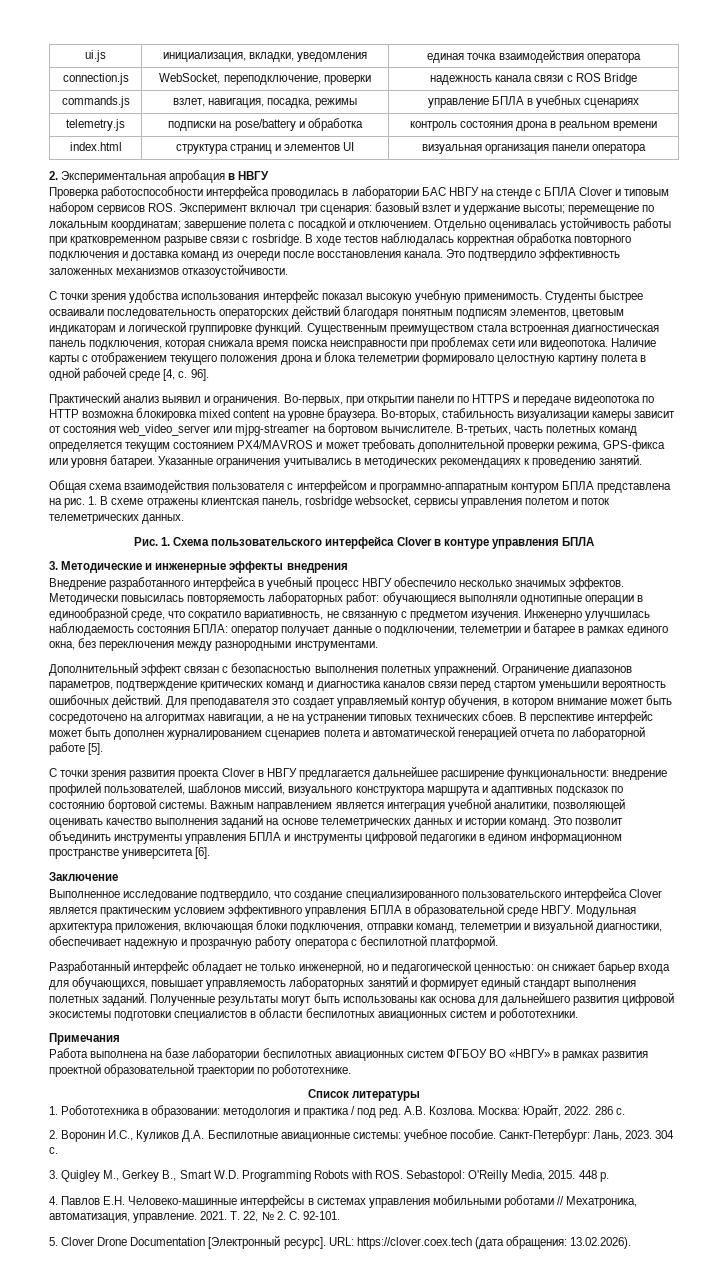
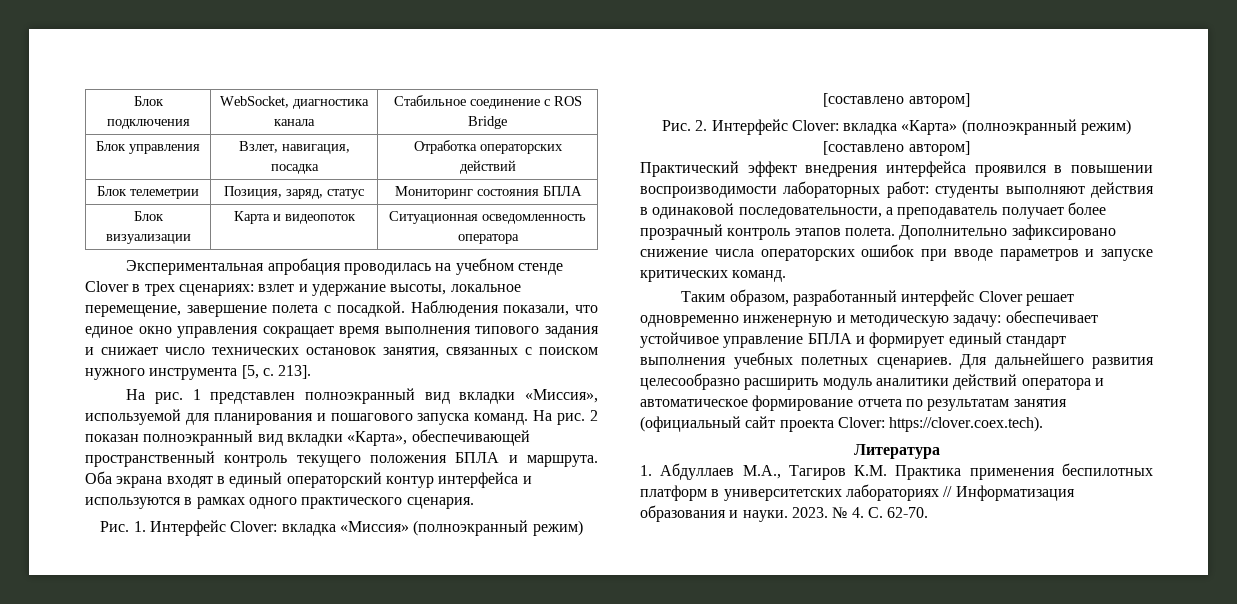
[85,50,106,62] [162,52,368,62] [427,49,641,63] [62,73,129,85] [159,73,371,85] [430,73,637,85] [61,96,130,108] [172,98,358,108] [427,95,640,108] [66,119,125,131] [168,118,363,131] [409,121,658,131] [69,142,122,151] [175,142,355,154] [421,144,647,154] [49,171,58,180] ui.js | инициализация, вкладки, уведомления | единая точка взаимодействия оператора // connection.js | WebSocket, переподключение, проверки | надежность канала связи с ROS Bridge // commands.js | взлет, навигация, посадка, режимы | управление БПЛА в учебных сценариях // telemetry.js | подписки на pose/battery и обработка | контроль состояния дрона в реальном времени // index.html | структура страниц и элементов UI | визуальная организация панели оператора // 2. -> [133,96,164,106] [106,119,190,129] [220,96,369,109] [274,119,315,126] [393,95,582,109] [468,116,507,129] [96,141,200,154] [238,141,350,154] [270,164,319,174] [413,140,563,154] [459,160,516,174] [97,186,199,199] [224,186,364,199] [394,186,582,199] [133,211,164,221] [105,234,191,244] [233,211,356,224] [389,211,586,224] [457,234,519,244] Блок подключения | WebSocket, диагностика канала | Стабильное соединение с ROS Bridge // Блок управления | Взлет, навигация, посадка | Отработка операторских действий // Блок телеметрии | Позиция, заряд, статус | Мониторинг состояния БПЛА // Блок визуализации | Карта и видеопоток | Ситуационная осведомленность оператора //
[228,171,270,180] [49,185,670,199] [49,201,655,215] [49,217,672,231] [49,233,632,246] [49,249,621,261] [49,264,289,278] [49,289,644,303] [49,305,624,319] [49,321,659,335] [49,337,657,350] [49,352,647,365] [49,367,209,381] [49,392,655,406] [49,408,676,421] [49,423,638,436] [49,438,666,452] [49,454,643,468] [49,479,672,493] [49,496,611,508] [49,514,185,524] [134,536,594,549] [49,561,348,573] [49,576,625,590] [49,592,643,605] [49,607,651,621] [49,623,669,636] [49,638,378,651] [49,662,632,676] [49,681,667,691] [49,694,673,708] [49,710,654,724] [49,726,646,740] [49,742,104,755] [49,766,668,780] [49,782,624,796] [49,798,625,812] [49,814,624,828] [49,830,623,844] [49,847,211,859] [49,872,118,881] [49,887,662,901] [49,903,637,917] [49,919,663,933] [49,935,498,949] [49,960,671,974] [49,976,637,990] [49,992,675,1006] [49,1008,578,1021] [49,1033,120,1045] [49,1048,649,1061] [49,1063,352,1077] [307,1089,421,1101] [49,1104,625,1118] [49,1129,675,1142] [49,1147,58,1154] [49,1170,609,1182] [49,1194,638,1208] [49,1211,340,1223] [49,1235,632,1249] в НВГУ // Проверка работоспособности интерфейса проводилась в лаборатории БАС НВГУ на стенде с БПЛА Clover и типовым набором сервисов ROS. Эксперимент включал три сценария: базовый взлет и удержание высоты; перемещение по локальным координатам; завершение полета с посадкой и отключением. Отдельно оценивалась устойчивость работы при кратковременном разрыве связи с rosbridge. В ходе тестов наблюдалась корректная обработка повторного подключения и доставка команд из очереди после восстановления канала. Это подтвердило эффективность заложенных механизмов отказоустойчивости. // С точки зрения удобства использования интерфейс показал высокую учебную применимость. Студенты быстрее осваивали последовательность операторских действий благодаря понятным подписям элементов, цветовым индикаторам и логической группировке функций. Существенным преимуществом стала встроенная диагностическая панель подключения, которая снижала время поиска неисправности при проблемах сети или видеопотока. Наличие карты с отображением текущего положения дрона и блока телеметрии формировало целостную картину полета в одной рабочей среде [4, с. 96]. // Практический анализ выявил и ограничения. Во-первых, при открытии панели по HTTPS и передаче видеопотока по HTTP возможна блокировка mixed content на уровне браузера. Во-вторых, стабильность визуализации камеры зависит от состояния web_video_server или mjpg-streamer на бортовом вычислителе. В-третьих, часть полетных команд определяется текущим состоянием PX4/MAVROS и может требовать дополнительной проверки режима, GPS-фикса или уровня батареи. Указанные ограничения учитывались в методических рекомендациях к проведению занятий. // Общая схема взаимодействия пользователя с интерфейсом и программно-аппаратным контуром БПЛА представлена на рис. 1. В схеме отражены клиентская панель, rosbridge websocket, сервисы управления полетом и поток телеметрических данных. // Рис. 1. Схема пользовательского интерфейса Clover в контуре управления БПЛА // 3. Методические и инженерные эффекты внедрения // Внедрение разработанного интерфейса в учебный процесс НВГУ обеспечило несколько значимых эффектов. Методически повысилась повторяемость лабораторных работ: обучающиеся выполняли однотипные операции в единообразной среде, что сократило вариативность, не связанную с предметом изучения. Инженерно улучшилась наблюдаемость состояния БПЛА: оператор получает данные о подключении, телеметрии и батарее в рамках единого окна, без переключения между разнородными инструментами. // Дополнительный эффект связан с безопасностью выполнения полетных упражнений. Ограничение диапазонов параметров, подтверждение критических команд и диагностика каналов связи перед стартом уменьшили вероятность ошибочных действий. Для преподавателя это создает управляемый контур обучения, в котором внимание может быть сосредоточено на алгоритмах навигации, а не на устранении типовых технических сбоев. В перспективе интерфейс может быть дополнен журналированием сценариев полета и автоматической генерацией отчета по лабораторной работе [5]. // С точки зрения развития проекта Clover в НВГУ предлагается дальнейшее расширение функциональности: внедрение профилей пользователей, шаблонов миссий, визуального конструктора маршрута и адаптивных подсказок по состоянию бортовой системы. Важным направлением является интеграция учебной аналитики, позволяющей оценивать качество выполнения заданий на основе телеметрических данных и истории команд. Это позволит объединить инструменты управления БПЛА и инструменты цифровой педагогики в едином информационном пространстве университета [6]. // Заключение // Выполненное исследование подтвердило, что создание специализированного пользовательского интерфейса Clover является практическим условием эффективного управления БПЛА в образовательной среде НВГУ. Модульная архитектура приложения, включающая блоки подключения, отправки команд, телеметрии и визуальной диагностики, обеспечивает надежную и прозрачную работу оператора с беспилотной платформой. // Разработанный интерфейс обладает не только инженерной, но и педагогической ценностью: он снижает барьер входа для обучающихся, повышает управляемость лабораторных занятий и формирует единый стандарт выполнения полетных заданий. Полученные результаты могут быть использованы как основа для дальнейшего развития цифровой экосистемы подготовки специалистов в области беспилотных авиационных систем и робототехники. // Примечания // Работа выполнена на базе лаборатории беспилотных авиационных систем ФГБОУ ВО «НВГУ» в рамках развития проектной образовательной траектории по робототехнике. // Список литературы // 1. Робототехника в образовании: методология и практика / под ред. А.В. Козлова. Москва: Юрайт, 2022. 286 с. // 2. Воронин И.С., Куликов Д.А. Беспилотные авиационные системы: учебное пособие. Санкт-Петербург: Лань, 2023. 304 с. // 3. Quigley M., Gerkey B., Smart W.D. Programming Robots with ROS. Sebastopol: O'Reilly Media, 2015. 448 p. // 4. Павлов Е.Н. Человеко-машинные интерфейсы в системах управления мобильными роботами // Мехатроника, автоматизация, управление. 2021. Т. 22, № 2. С. 92-101. // 5. Clover Drone Documentation [Электронный ресурс]. URL: https://clover.coex.tech (дата обращения: 13.02.2026). -> [343,258,563,275] [85,281,521,296] [85,300,598,317] [85,326,599,338] [85,347,598,358] [85,365,312,380] [126,388,598,404] [85,409,599,425] [85,429,530,446] [85,451,598,467] [85,471,532,488] [85,497,474,509] [100,520,583,536] [823,93,970,108] [661,119,1132,135] [823,141,970,156] [640,161,1153,177] [640,181,1154,198] [640,202,1106,219] [640,224,1116,240] [640,244,1153,261] [640,270,787,282] [681,289,1074,306] [640,310,1098,327] [640,332,1066,348] [640,352,1154,369] [640,373,1104,390] [640,395,1067,411] [640,416,1044,432] [853,444,940,459] [640,463,1153,480] [640,484,1075,501] [640,505,929,522] проводилась на учебном стенде Clover в трех сценариях: взлет и удержание высоты, локальное перемещение, завершение полета с посадкой. Наблюдения показали, что единое окно управления сокращает время выполнения типового задания и снижает число технических остановок занятия, связанных с поиском нужного инструмента [5, с. 213]. // На рис. 1 представлен полноэкранный вид вкладки «Миссия», используемой для планирования и пошагового запуска команд. На рис. 2 показан полноэкранный вид вкладки «Карта», обеспечивающей пространственный контроль текущего положения БПЛА и маршрута. Оба экрана входят в единый операторский контур интерфейса и используются в рамках одного практического сценария. // Рис. 1. Интерфейс Clover: вкладка «Миссия» (полноэкранный режим) [составлено автором] // Рис. 2. Интерфейс Clover: вкладка «Карта» (полноэкранный режим) [составлено автором] // Практический эффект внедрения интерфейса проявился в повышении воспроизводимости лабораторных работ: студенты выполняют действия в одинаковой последовательности, а преподаватель получает более прозрачный контроль этапов полета. Дополнительно зафиксировано снижение числа операторских ошибок при вводе параметров и запуске критических команд. // Таким образом, разработанный интерфейс Clover решает одновременно инженерную и методическую задачу: обеспечивает устойчивое управление БПЛА и формирует единый стандарт выполнения учебных полетных сценариев. Для дальнейшего развития целесообразно расширить модуль аналитики действий оператора и автоматическое формирование отчета по результатам занятия (официальный сайт проекта Clover: https://clover.coex.tech). // Литература // 1. Абдуллаев М.А., Тагиров К.М. Практика применения беспилотных платформ в университетских лабораториях // Информатизация образования и науки. 2023. № 4. С. 62-70.

